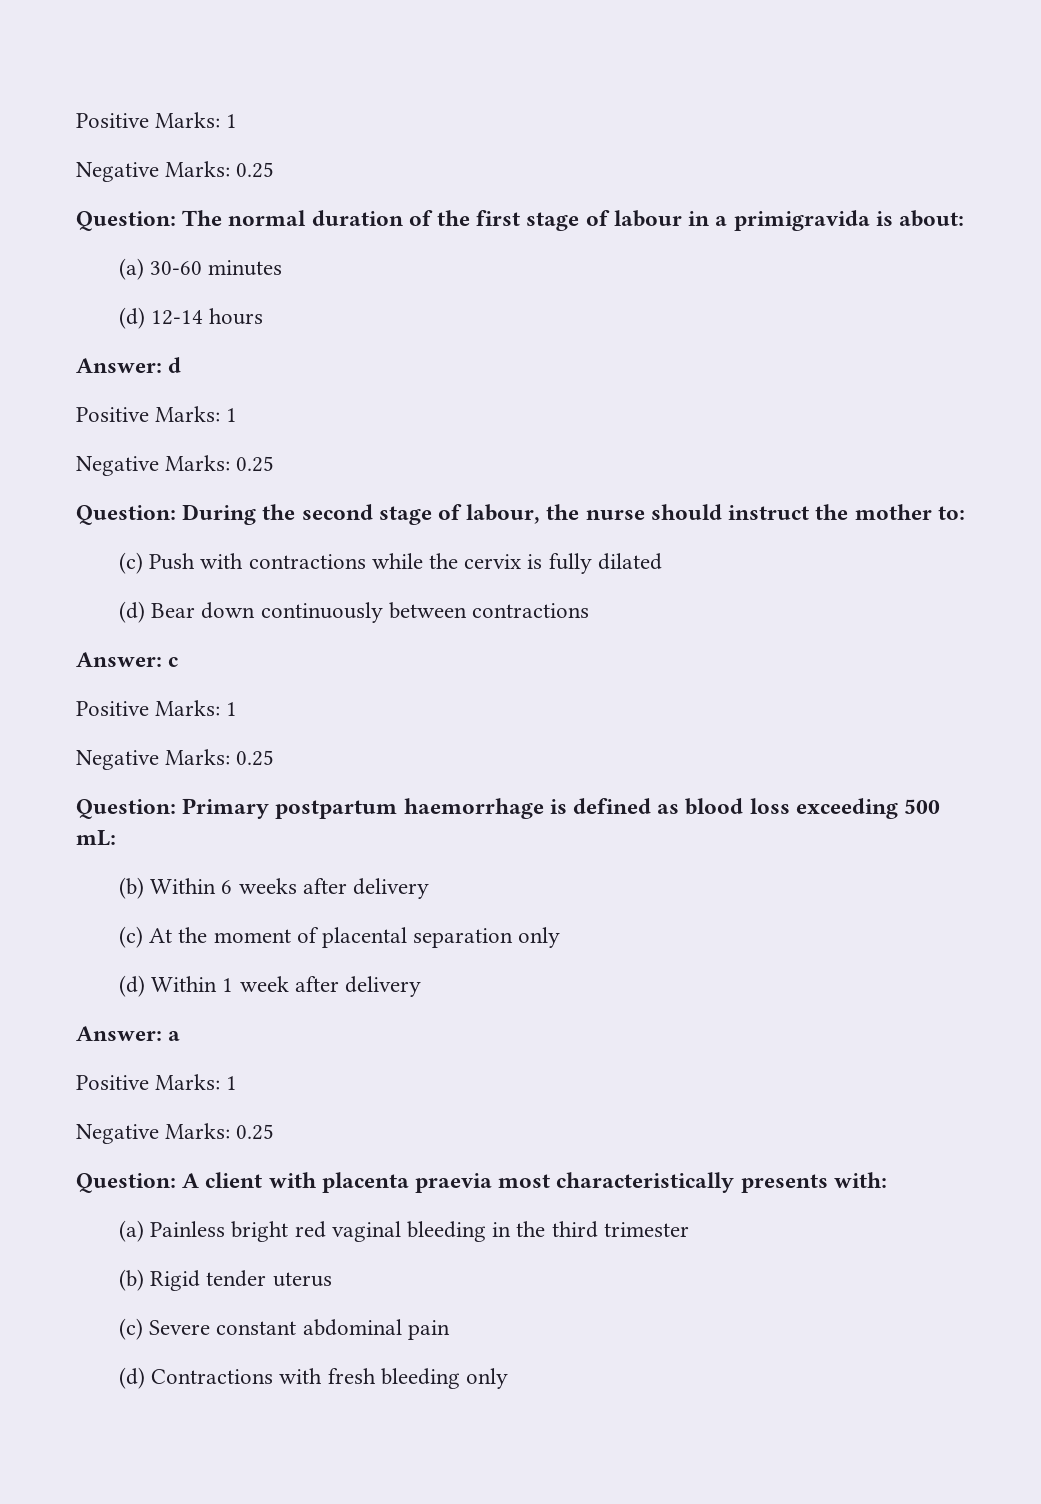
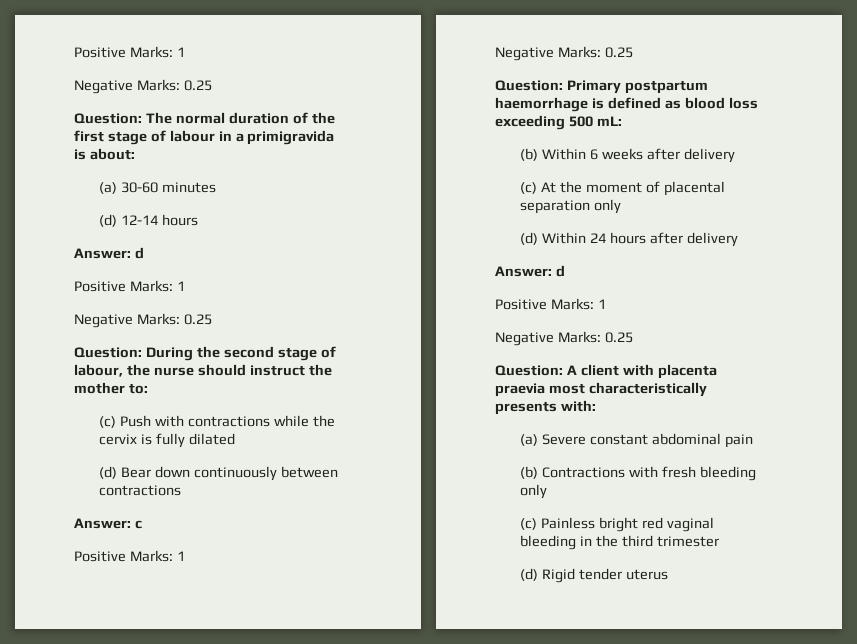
[222,976,289,992] 1 week -> [590,232,647,244] 24 hours
[168,1031,181,1041] a -> [555,265,565,277] d
(144, 1231) none -> [542,433,754,448] [520,466,757,481] [520,484,548,499] [520,518,538,530] Severe constant abdominal pain // (b) Contractions with fresh bleeding only // (c)
[118,1269,144,1291] (b) -> [520,568,539,581] (d)
[118,1318,450,1340] [118,1367,508,1389] // (c) Severe constant abdominal pain // (d) Contractions with fresh bleeding only -> (669, 574) none

